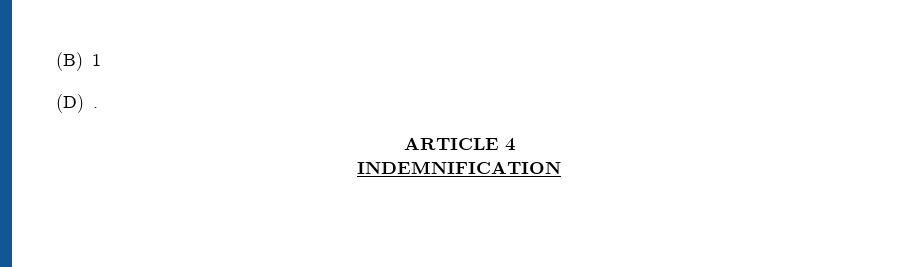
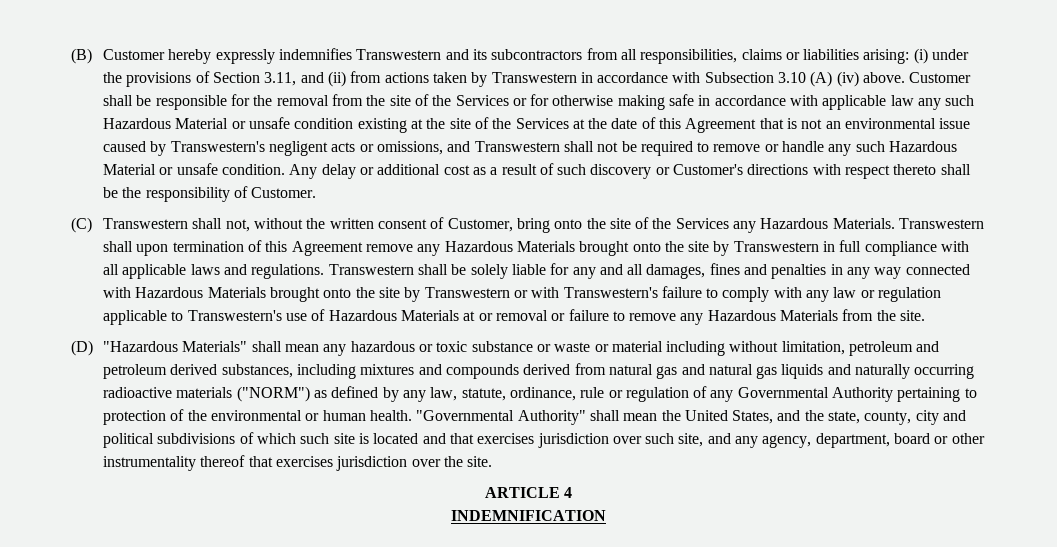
[91,54,101,66] [56,94,98,113] 1 // (D) . -> [102,48,970,64] [102,71,972,87] [102,94,975,110] [102,117,971,133] [102,141,958,156] [102,163,971,179] [102,186,317,202] [71,217,985,233] [102,240,970,256] [102,263,970,279] [102,286,942,302] [102,309,926,325] [71,340,940,356] [102,363,975,379] [102,386,977,402] [102,409,967,425] [102,432,985,448] [102,455,493,471] Customer hereby expressly indemnifies Transwestern and its subcontractors from all responsibilities, claims or liabilities arising: (i) under the provisions of Section 3.11, and (ii) from actions taken by Transwestern in accordance with Subsection 3.10 (A) (iv) above. Customer shall be responsible for the removal from the site of the Services or for otherwise making safe in accordance with applicable law any such Hazardous Material or unsafe condition existing at the site of the Services at the date of this Agreement that is not an environmental issue caused by Transwestern's negligent acts or omissions, and Transwestern shall not be required to remove or handle any such Hazardous Material or unsafe condition. Any delay or additional cost as a result of such discovery or Customer's directions with respect thereto shall be the responsibility of Customer. // (C) Transwestern shall not, without the written consent of Customer, bring onto the site of the Services any Hazardous Materials. Transwestern shall upon termination of this Agreement remove any Hazardous Materials brought onto the site by Transwestern in full compliance with all applicable laws and regulations. Transwestern shall be solely liable for any and all damages, fines and penalties in any way connected with Hazardous Materials brought onto the site by Transwestern or with Transwestern's failure to comply with any law or regulation applicable to Transwestern's use of Hazardous Materials at or removal or failure to remove any Hazardous Materials from the site. // (D) "Hazardous Materials" shall mean any hazardous or toxic substance or waste or material including without limitation, petroleum and petroleum derived substances, including mixtures and compounds derived from natural gas and natural gas liquids and naturally occurring radioactive materials ("NORM") as defined by any law, statute, ordinance, rule or regulation of any Governmental Authority pertaining to protection of the environmental or human health. "Governmental Authority" shall mean the United States, and the state, county, city and political subdivisions of which such site is located and that exercises jurisdiction over such site, and any agency, department, board or other instrumentality thereof that exercises jurisdiction over the site.

